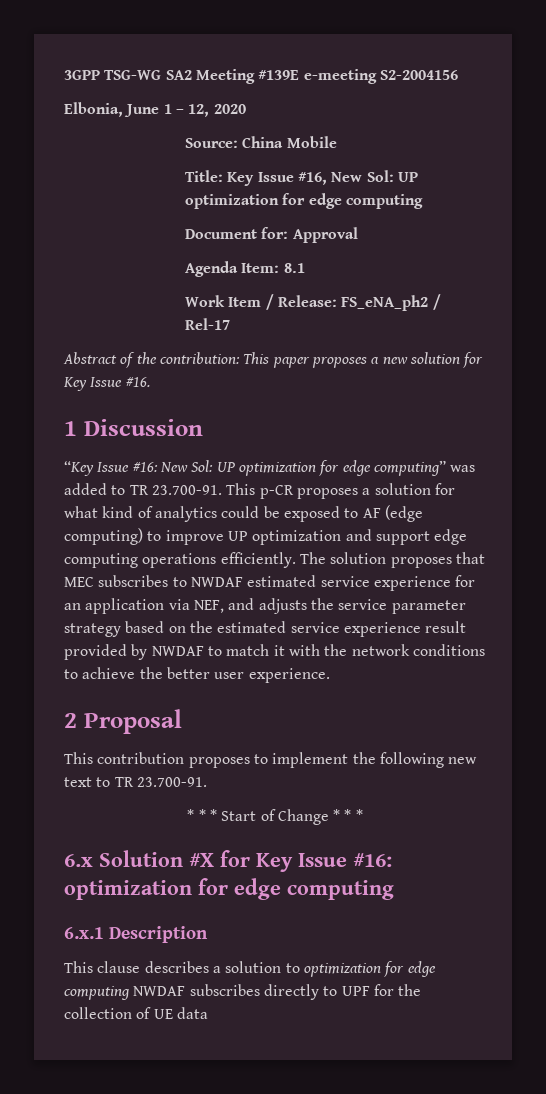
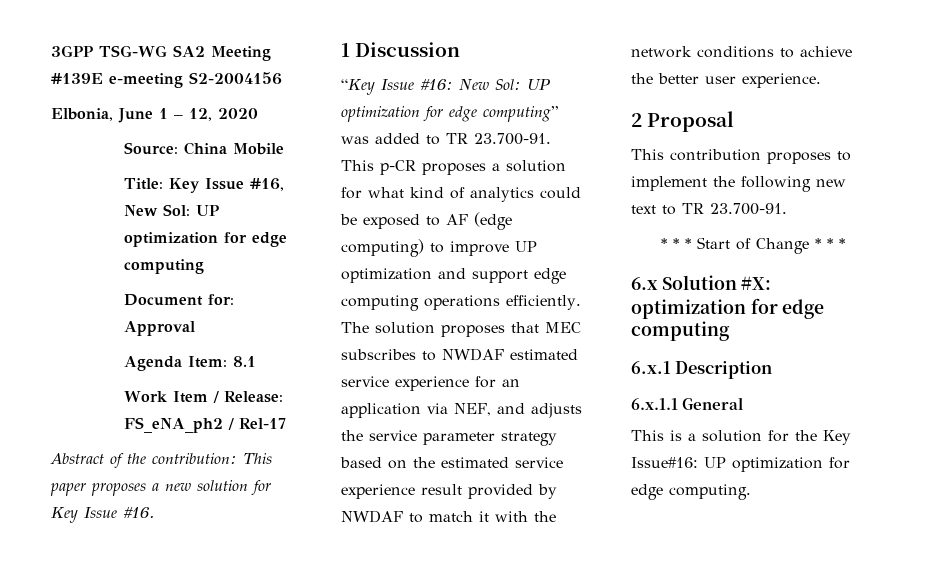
[189,850,392,872] #X for Key Issue #16: -> [741,276,772,290] #X:
[64,961,436,977] [64,984,422,1000] [64,1007,208,1019] // This clause describes a solution to optimization for edge computing NWDAF subscribes directly to UPF for the collection of UE data -> [631,397,744,410] [631,430,851,445] [631,457,850,472] [631,484,751,500] // 6.x.1.1 General // This is a solution for the Key Issue#16: UP optimization for edge computing.

